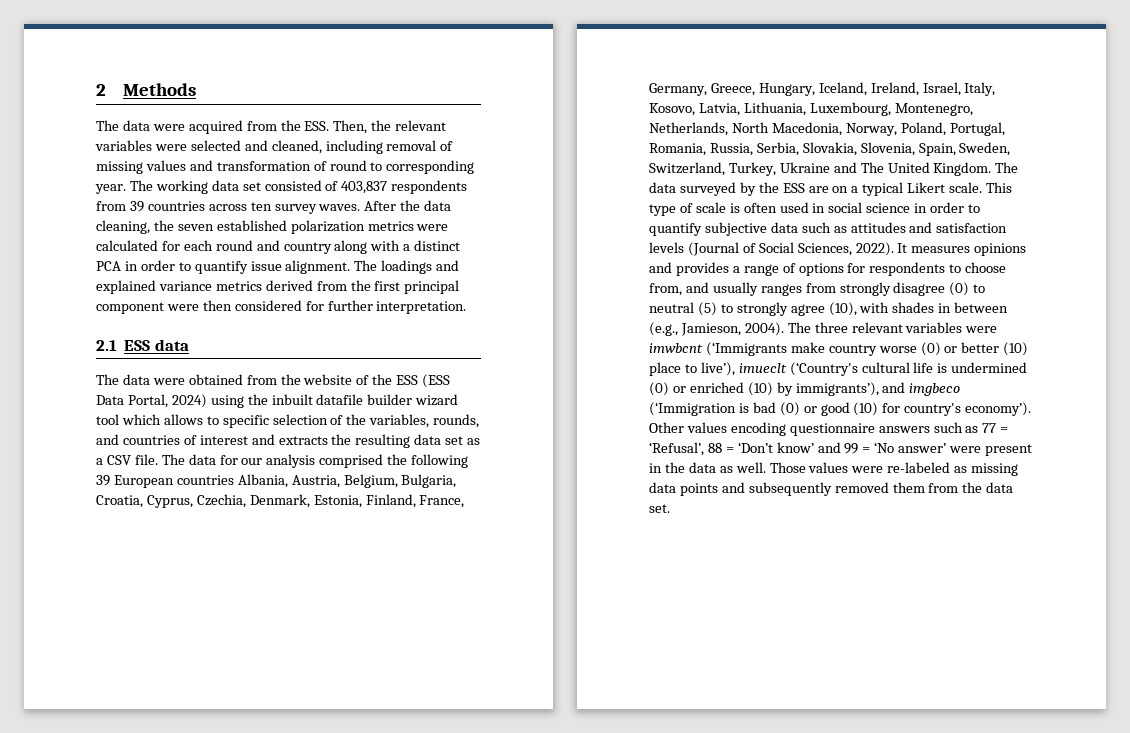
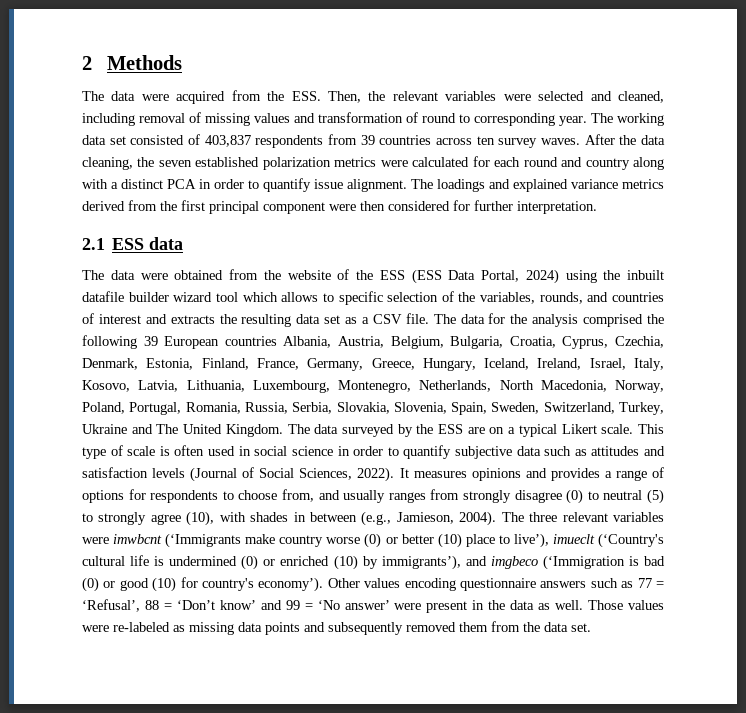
[241,458,263,465] our -> [510,314,528,324] the

